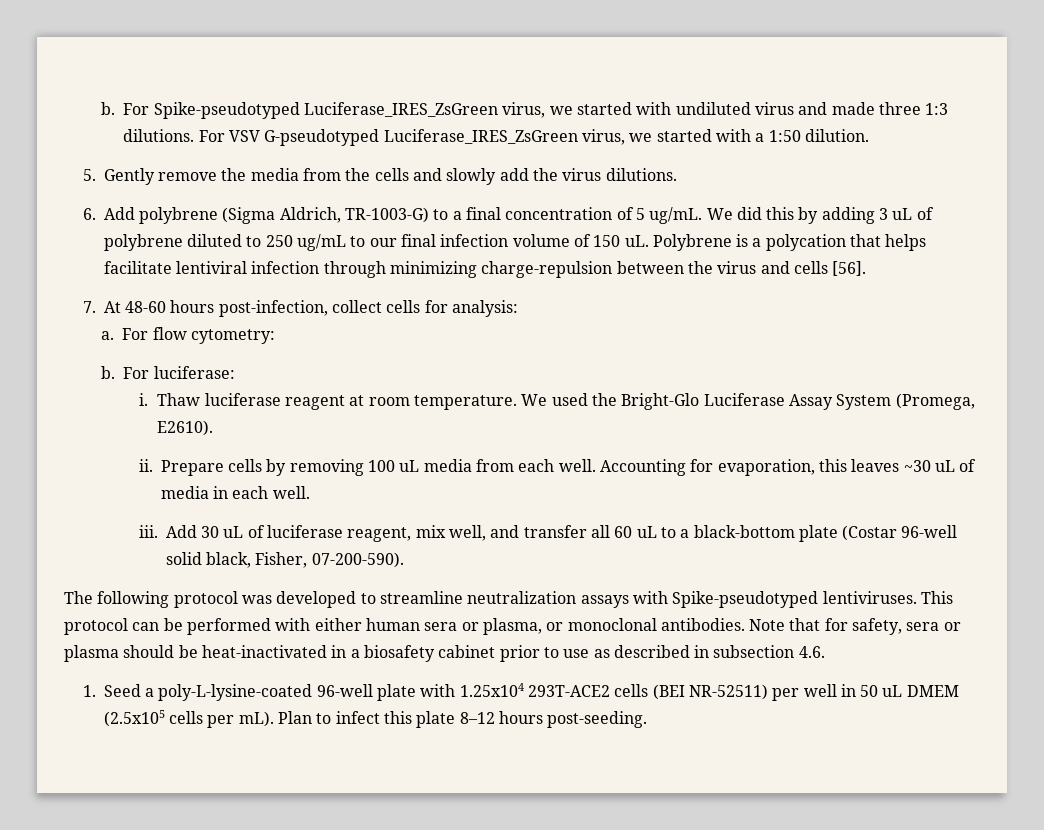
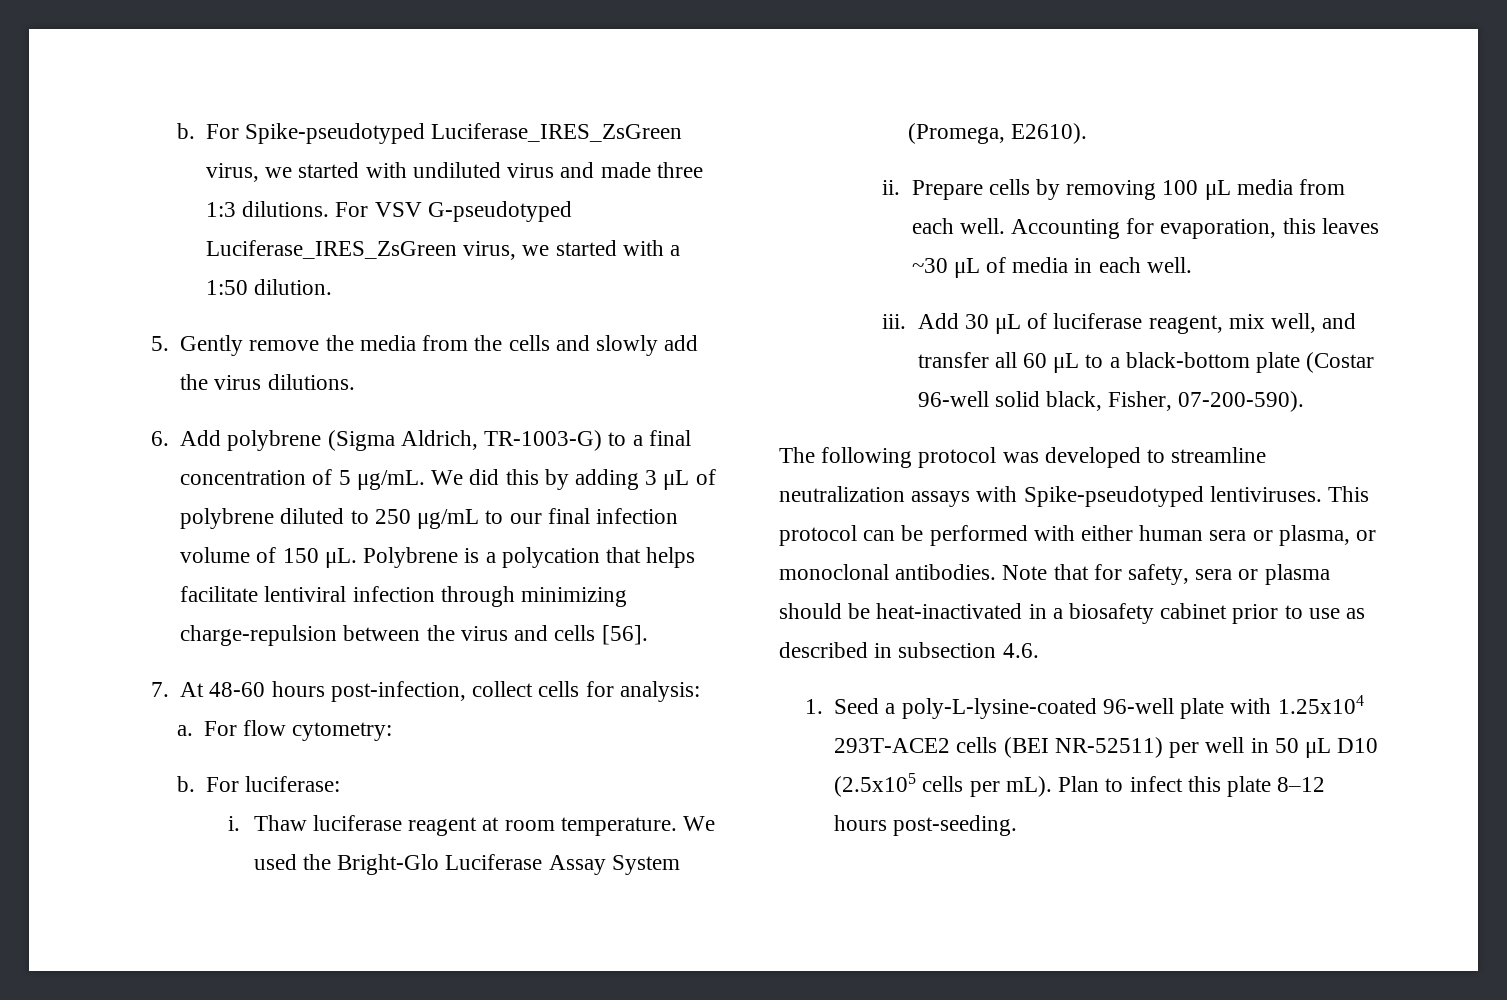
[649,207,703,224] ug/mL. -> [356,470,425,490] μg/mL.
[892,208,913,220] uL -> [663,470,690,490] μL
[296,234,346,251] ug/mL -> [417,509,480,529] μg/mL
[624,235,649,247] uL. -> [324,548,357,568] μL.
[399,460,420,472] uL -> [1204,180,1231,200] μL
[934,460,955,472] uL -> [953,258,980,278] μL
[223,526,244,538] uL -> [994,314,1021,334] μL
[636,526,657,538] uL -> [1053,353,1080,373] μL
[882,685,959,697] uL DMEM -> [1304,738,1379,758] μL D10

